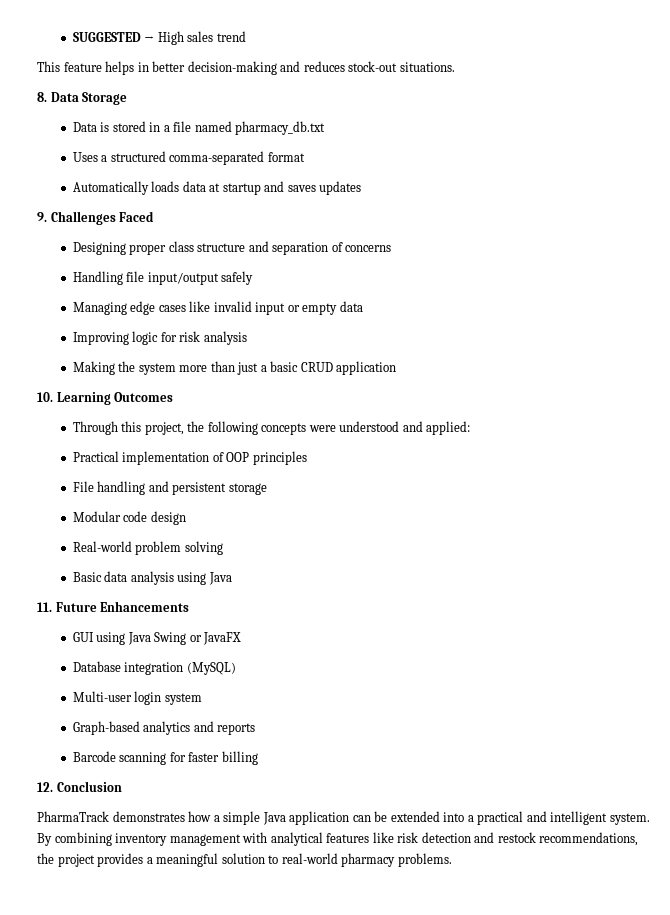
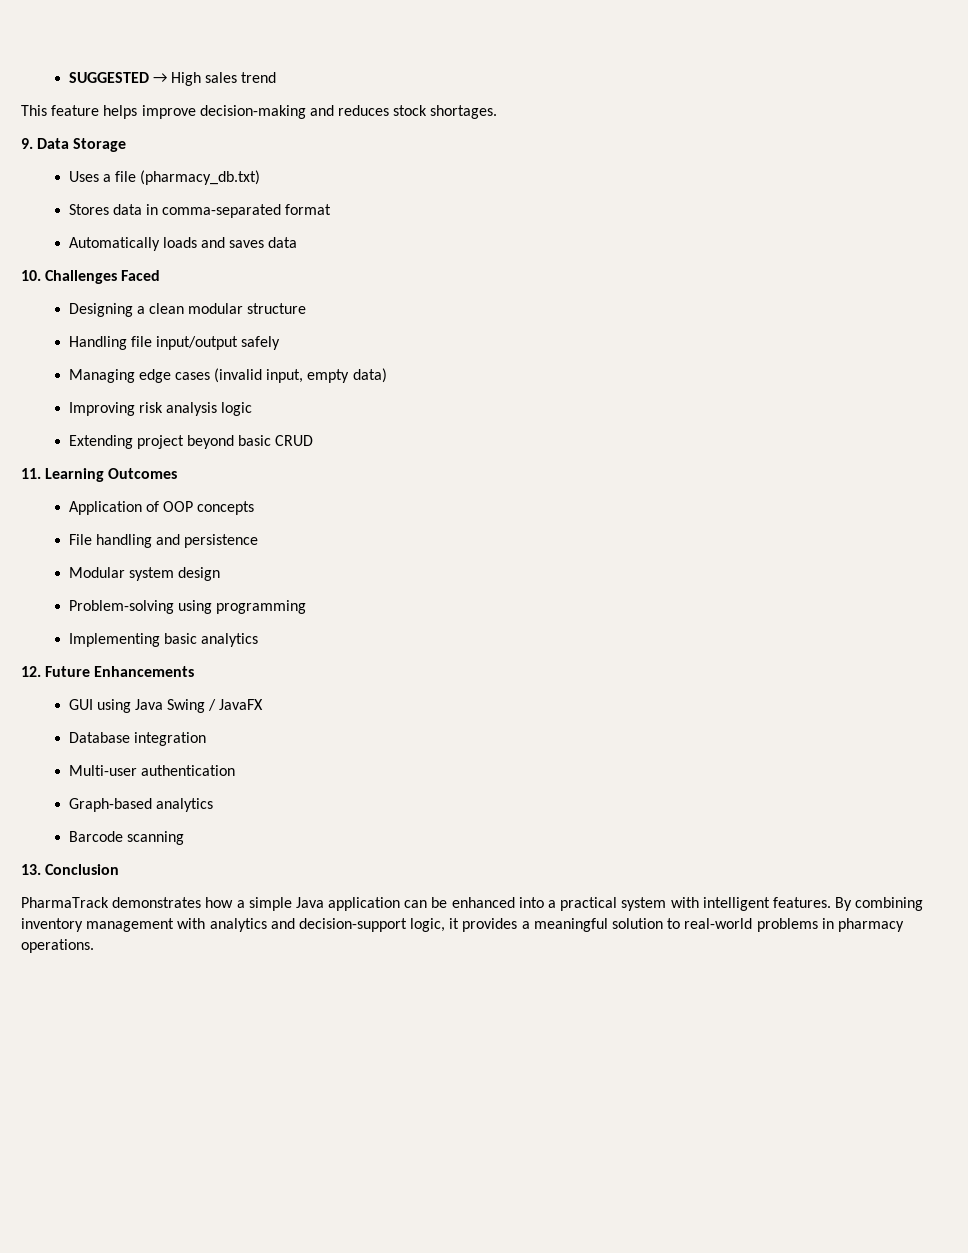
[137,61,186,72] in better -> [141,105,196,119] improve
[348,61,455,72] [37,92,47,102] stock-out situations. // 8. -> [393,105,498,119] [21,138,33,149] stock shortages. // 9.
[72,121,326,135] [72,151,305,165] [72,181,362,195] [37,211,155,225] [72,241,392,255] Data is stored in a file named pharmacy_db.txt // Uses a structured comma-separated format // Automatically loads data at startup and saves updates // 9. Challenges Faced // Designing proper class structure and separation of concerns -> [68,170,261,185] [68,204,332,218] [68,237,298,251] [21,270,161,284] [68,303,307,317] Uses a file (pharmacy_db.txt) // Stores data in comma-separated format // Automatically loads and saves data // 10. Challenges Faced // Designing a clean modular structure
[189,301,363,315] like invalid input or empty data -> [214,368,387,383] (invalid input, empty data)
[132,331,177,345] logic for -> (135, 409) none
[72,361,267,375] // Making the system more than just a -> [221,402,253,416] [68,435,234,449] logic // Extending project beyond
[336,361,397,375] [37,392,53,402] application // 10. -> [21,468,41,479] // 11.
[72,421,471,435] [72,451,210,465] Through this project, the following concepts were understood and applied: // Practical implementation -> [68,501,142,515] Application
[252,451,307,465] principles -> [197,501,255,515] concepts
[172,482,267,495] persistent storage -> [184,534,259,548] persistence
[123,511,148,522] code -> [128,567,174,581] system
[72,541,223,555] [72,571,232,585] [37,602,52,612] Real-world problem solving // Basic data analysis using Java // 11. -> [68,600,306,614] [68,633,258,647] [21,666,41,677] Problem-solving using programming // Implementing basic analytics // 12.
[189,635,202,642] or -> [208,699,217,711] /
[186,662,236,675] (MySQL) -> (206, 739) none
[134,691,202,705] login system -> [140,765,235,776] authentication
[193,721,256,735] and reports -> (213, 805) none
[169,751,258,765] [37,782,53,792] for faster billing // 12. -> [21,864,41,875] // 13.
[390,811,440,822] extended -> [451,897,515,908] enhanced
[526,811,650,825] and intelligent system. -> [621,897,831,911] system with intelligent features.
[270,832,639,846] [37,853,95,867] analytical features like risk detection and restock recommendations, the project -> [209,918,460,932] analytics and decision-support logic, it
[341,853,452,867] pharmacy problems. -> [756,918,904,932] [21,939,94,953] problems in pharmacy operations.

